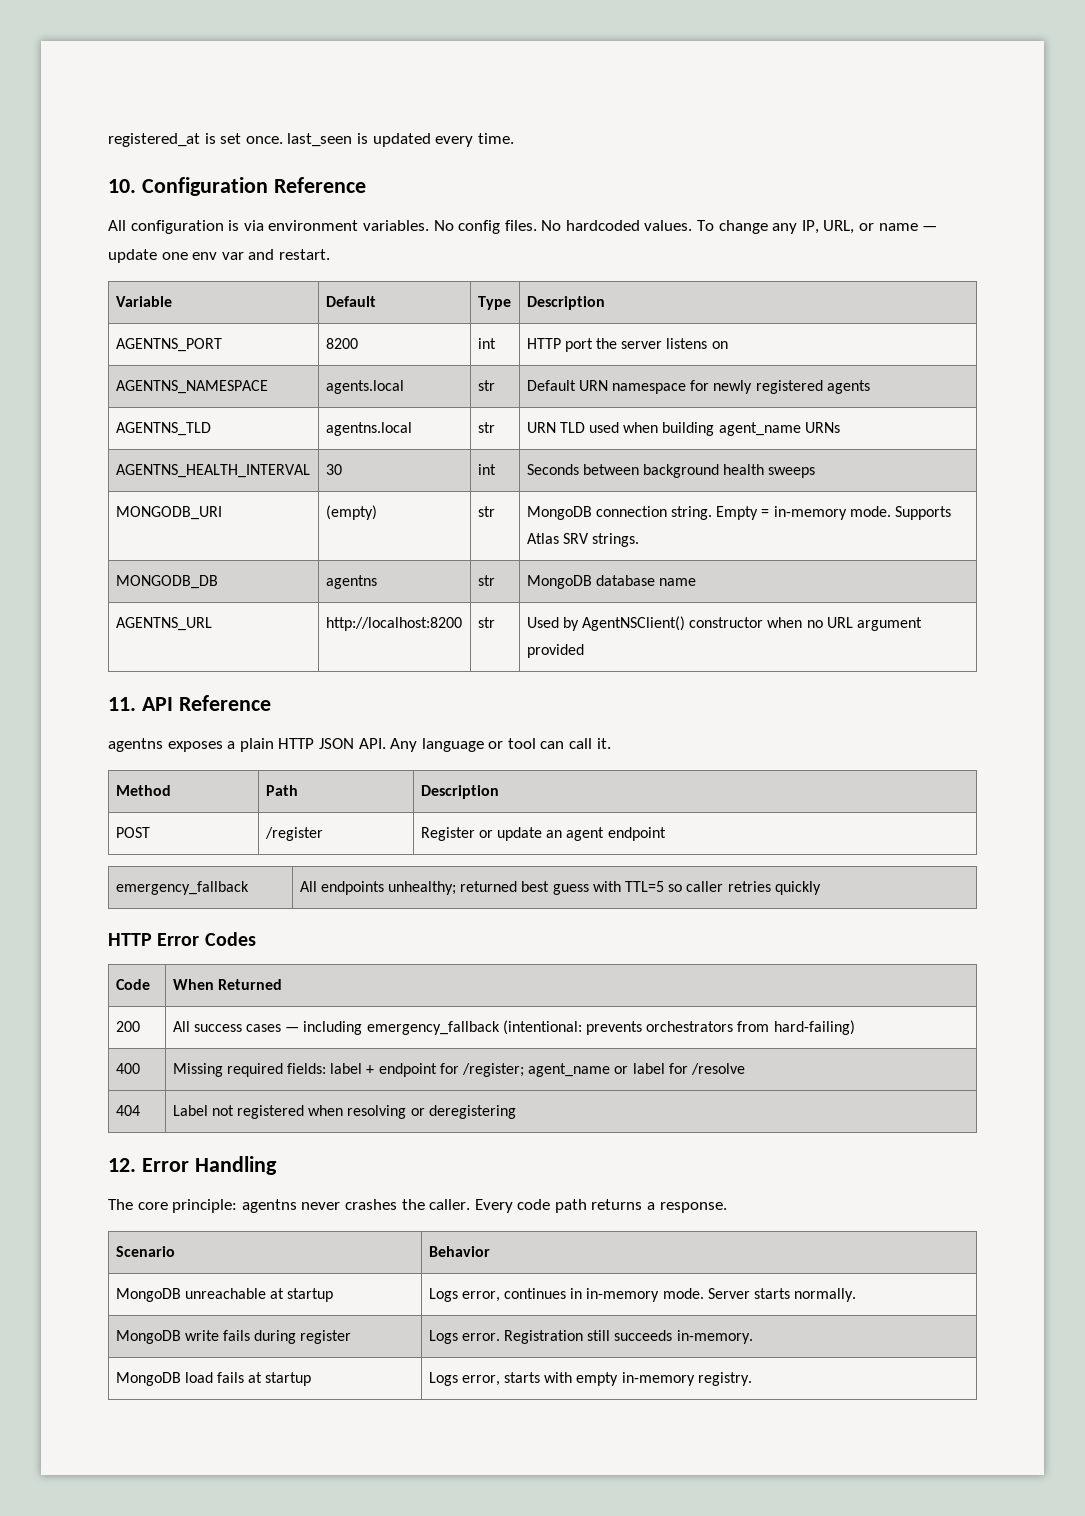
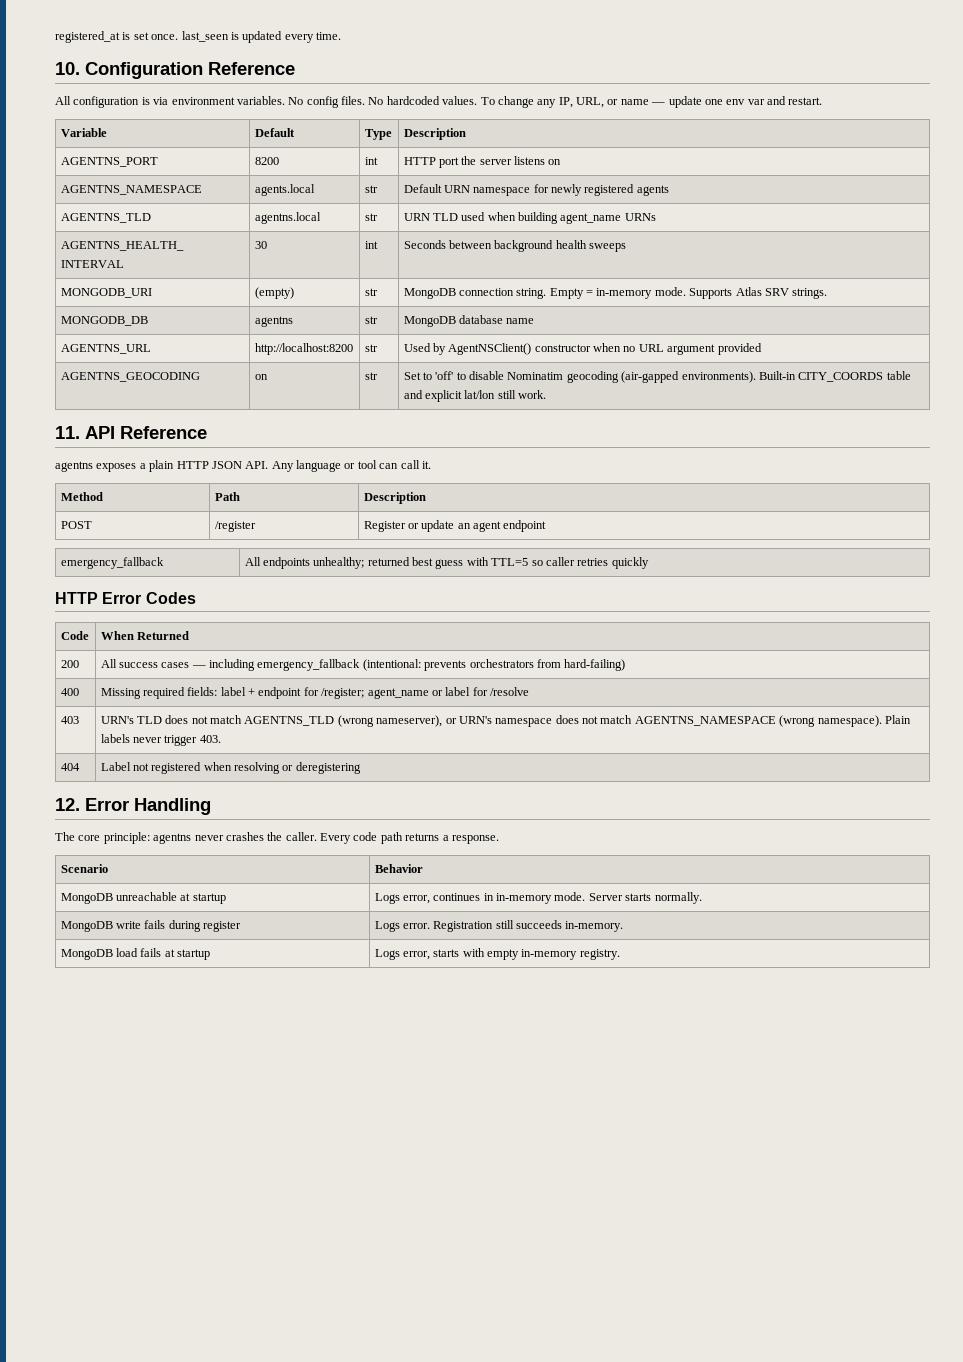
(584, 651) none -> [60,372,200,382] [254,374,268,380] [364,372,378,380] [403,371,911,383] [403,390,547,402] // AGENTNS_GEOCODING | on | str | Set to 'off' to disable Nominatim geocoding (air-gapped environments). Built-in CITY_COORDS table and explicit lat/lon still work.
(745, 1069) none -> [60,716,79,724] [100,715,911,727] [100,734,221,746] // 403 | URN's TLD does not match AGENTNS_TLD (wrong nameserver), or URN's namespace does not match AGENTNS_NAMESPACE (wrong namespace). Plain labels never trigger 403.

